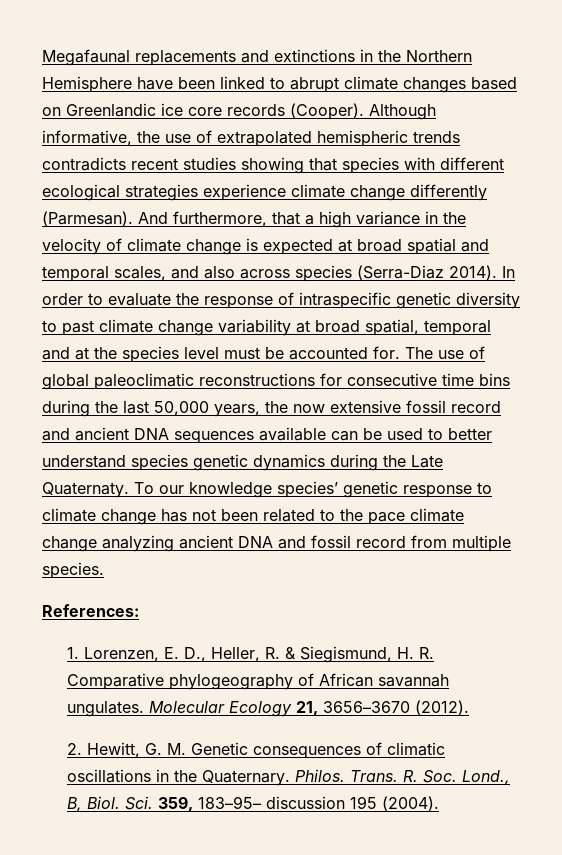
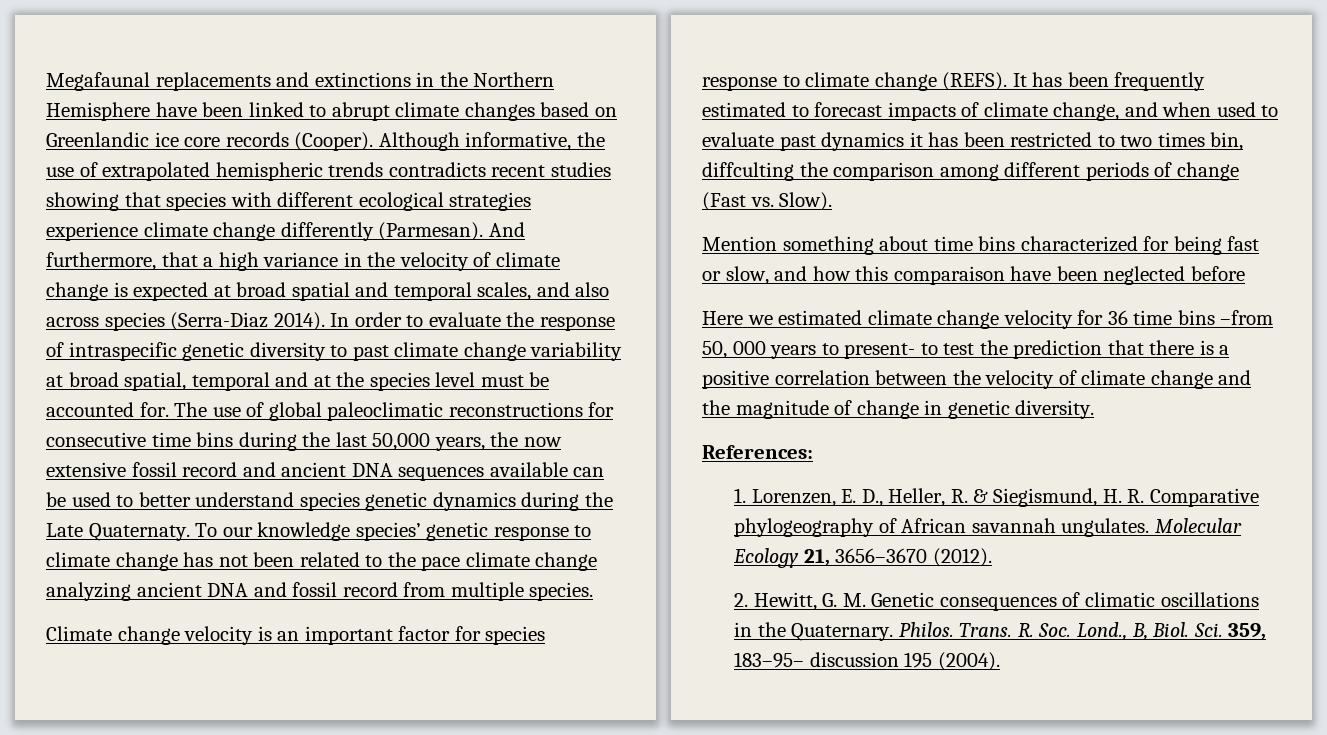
(104, 570) none -> [46,626,546,645] [702,72,1206,91] [702,102,1279,121] [702,132,1244,151] [702,162,1239,181] [702,192,833,211] [702,236,1260,255] [702,266,1245,285] [702,310,1274,329] [702,340,1230,359] [702,370,1252,389] [702,400,1095,419] // Climate change velocity is an important factor for species response to climate change (REFS). It has been frequently estimated to forecast impacts of climate change, and when used to evaluate past dynamics it has been restricted to two times bin, diffculting the comparison among different periods of change (Fast vs. Slow). // Mention something about time bins characterized for being fast or slow, and how this comparaison have been neglected before // Here we estimated climate change velocity for 36 time bins –from 50, 000 years to present- to test the prediction that there is a positive correlation between the velocity of climate change and the magnitude of change in genetic diversity.

